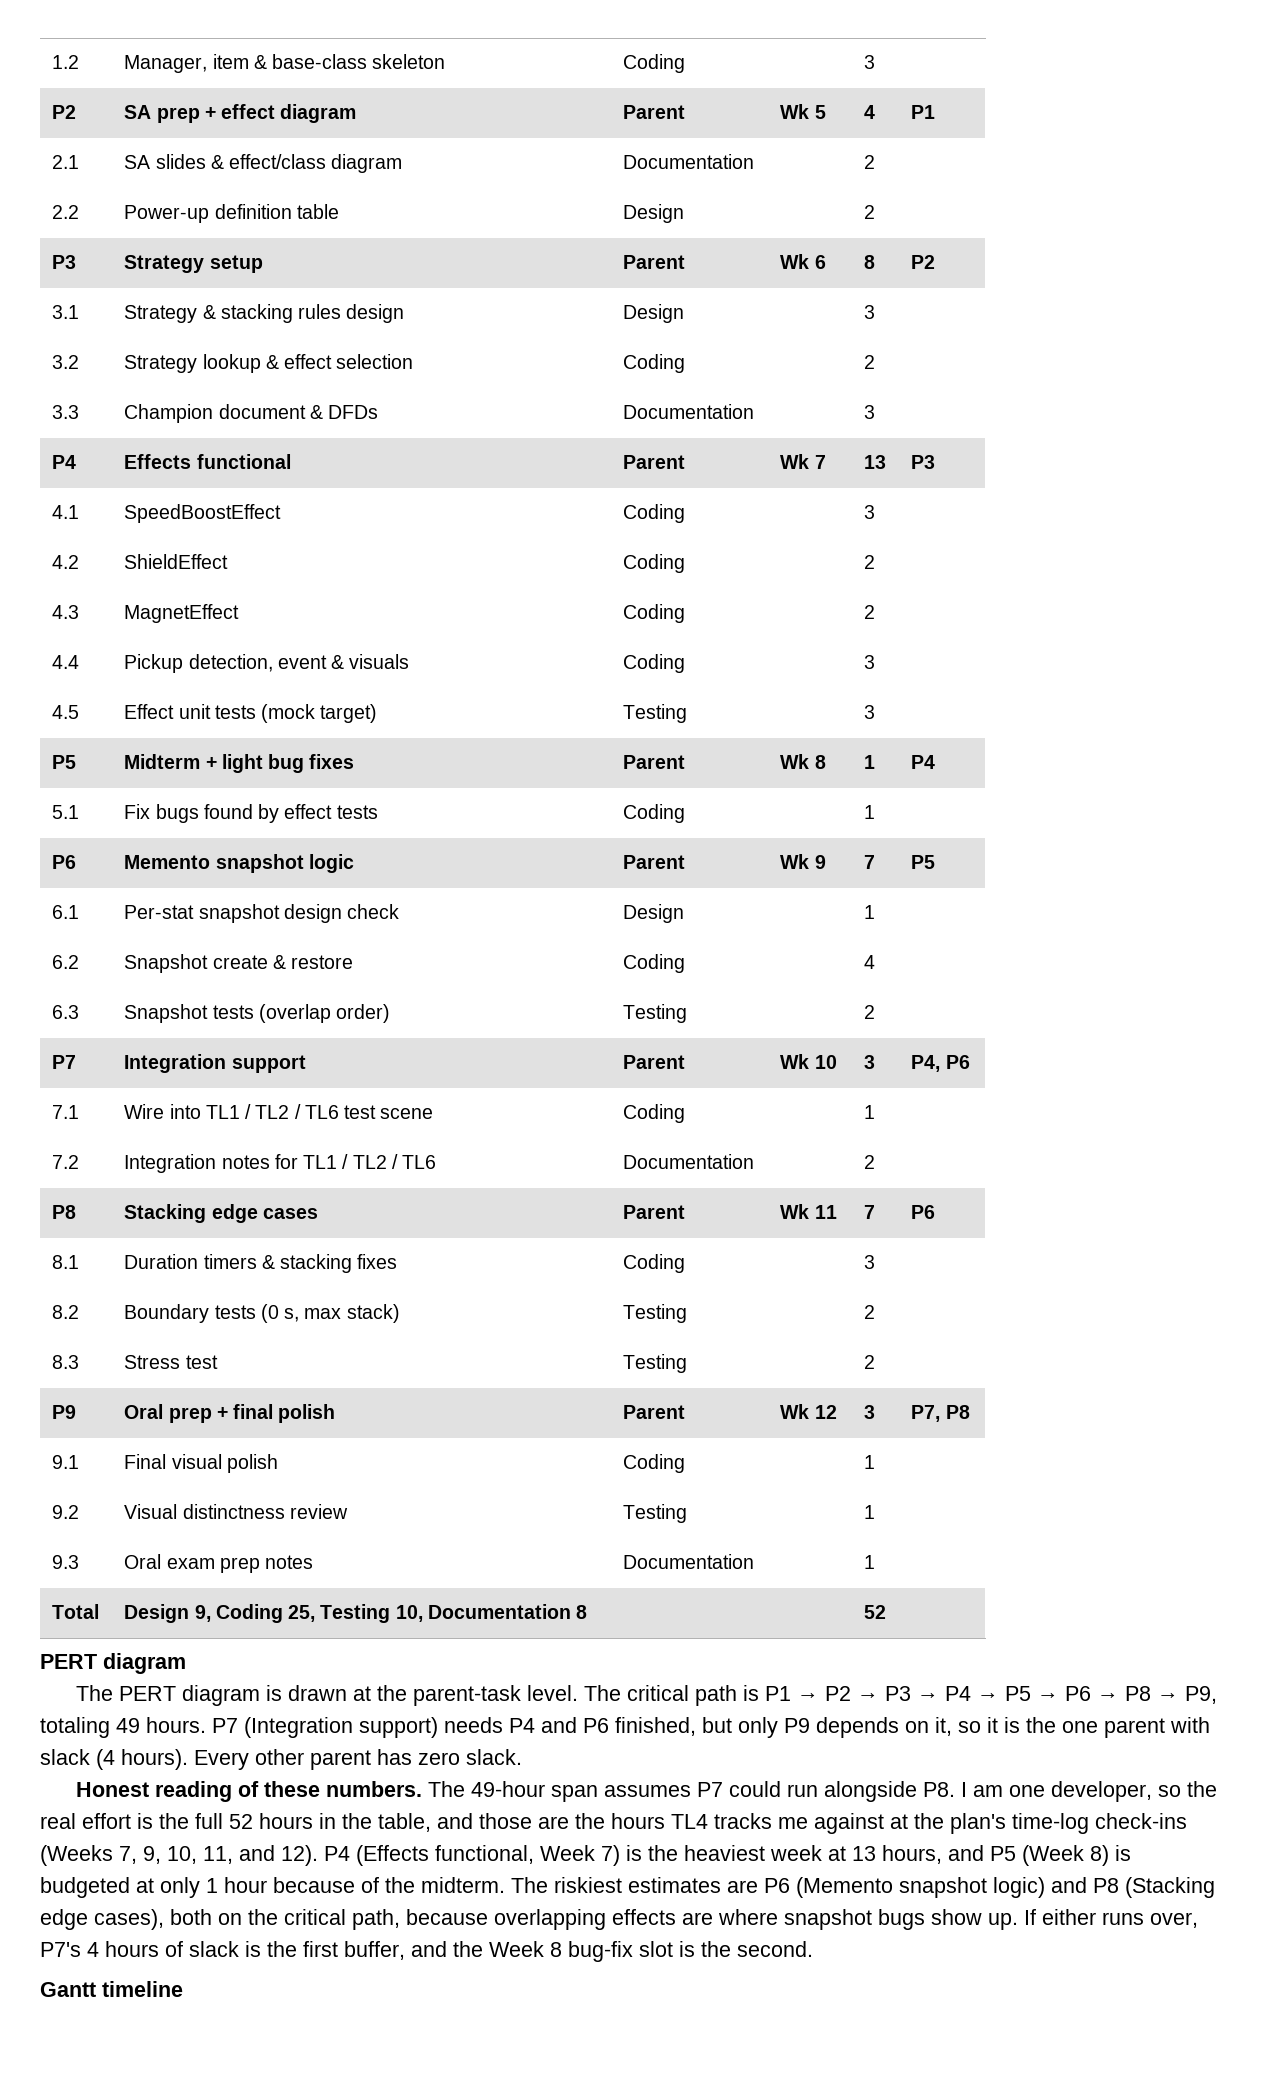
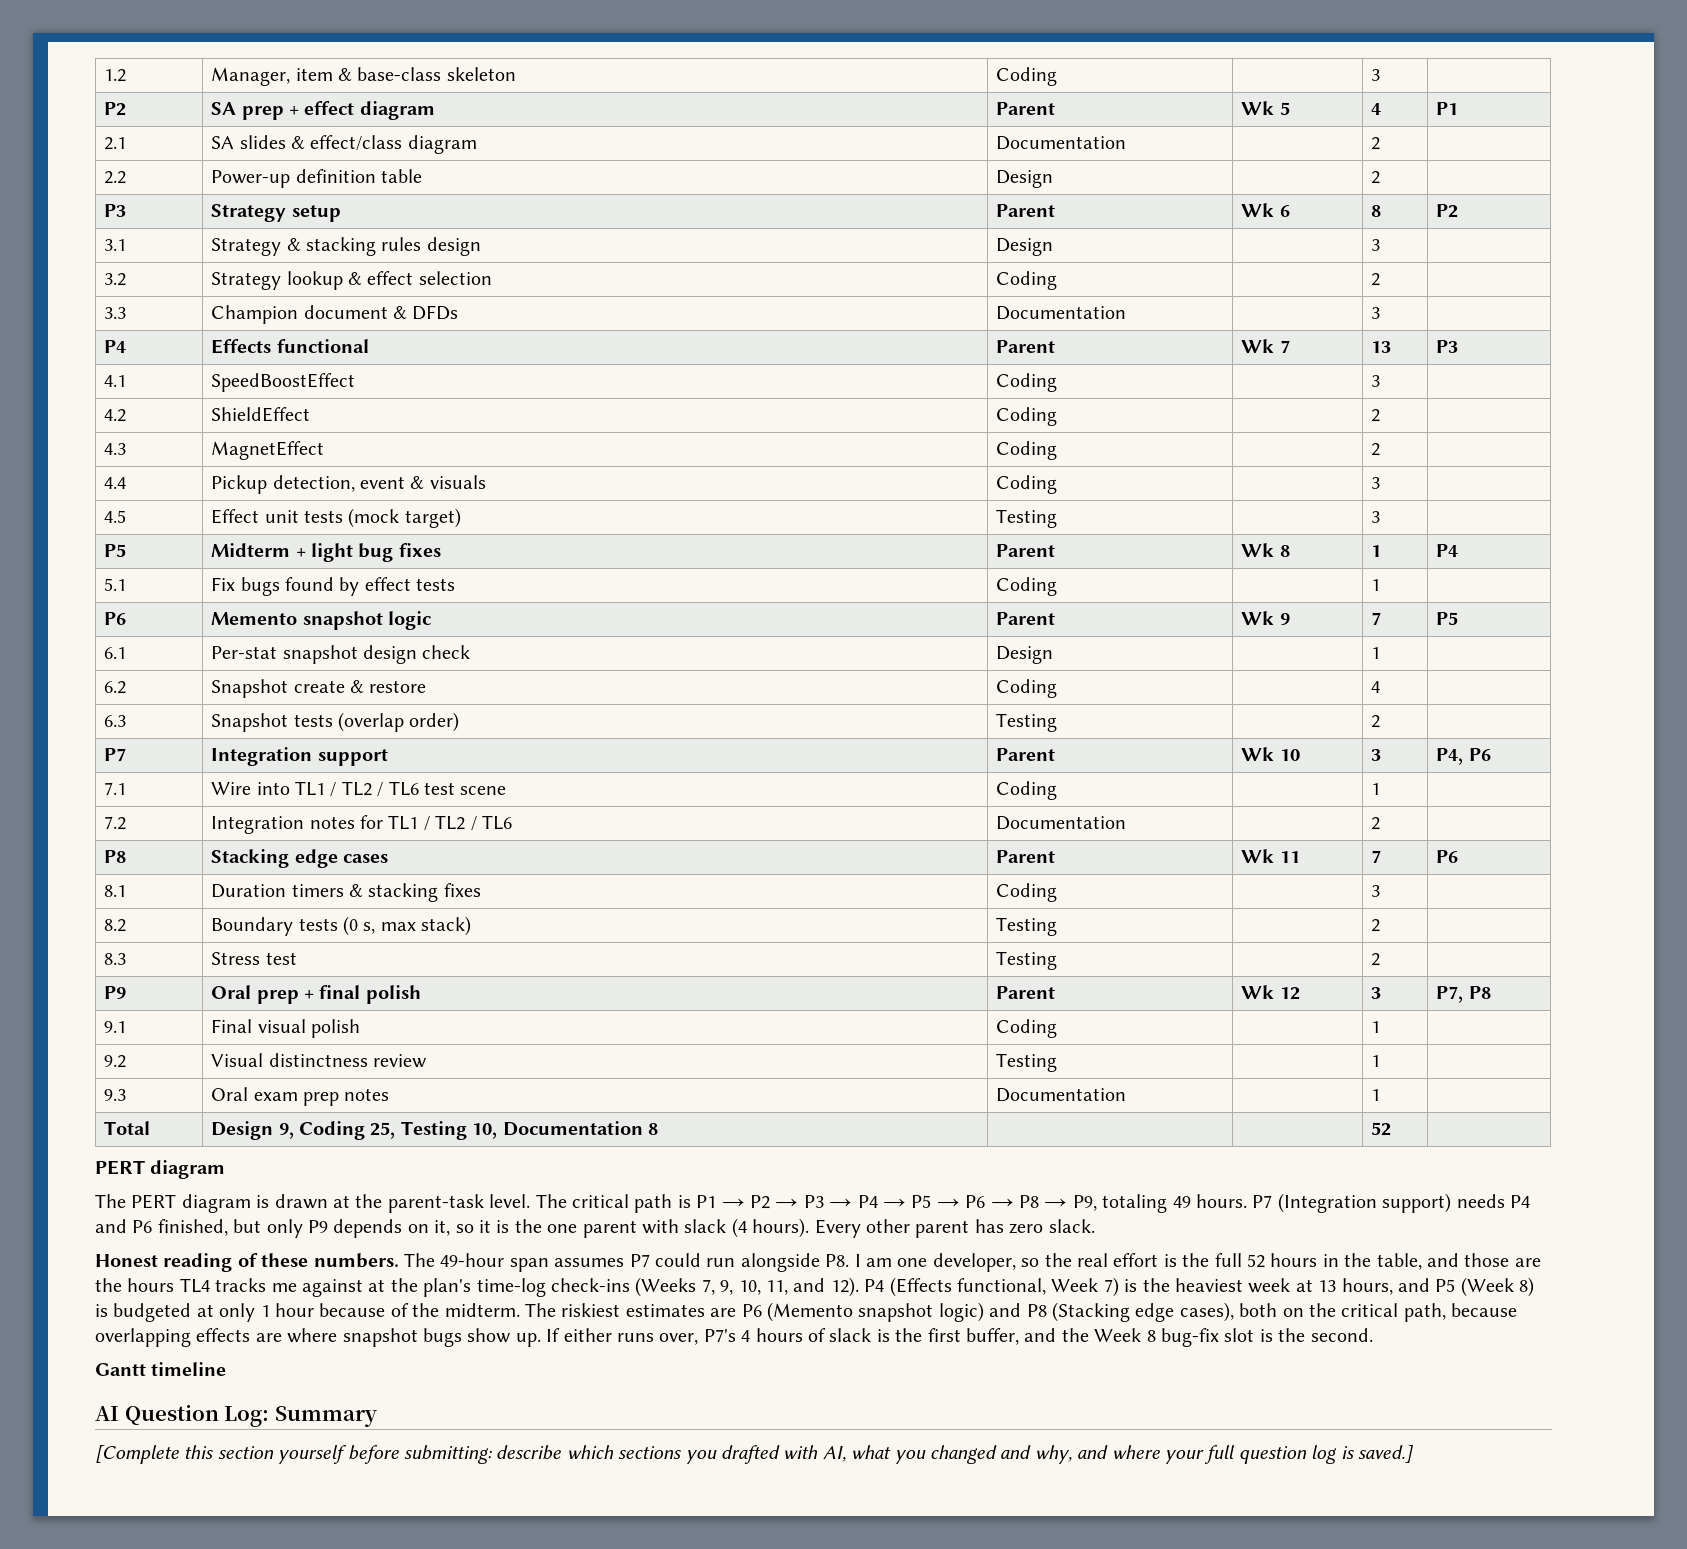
(183, 1989) none -> [95,1405,377,1427] [95,1445,1414,1464] // AI Question Log: Summary // [Complete this section yourself before submitting: describe which sections you drafted with AI, what you changed and why, and where your full question log is saved.]

